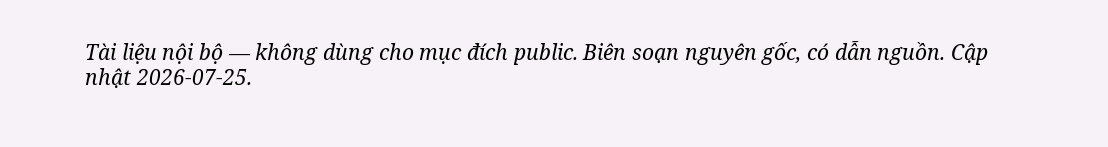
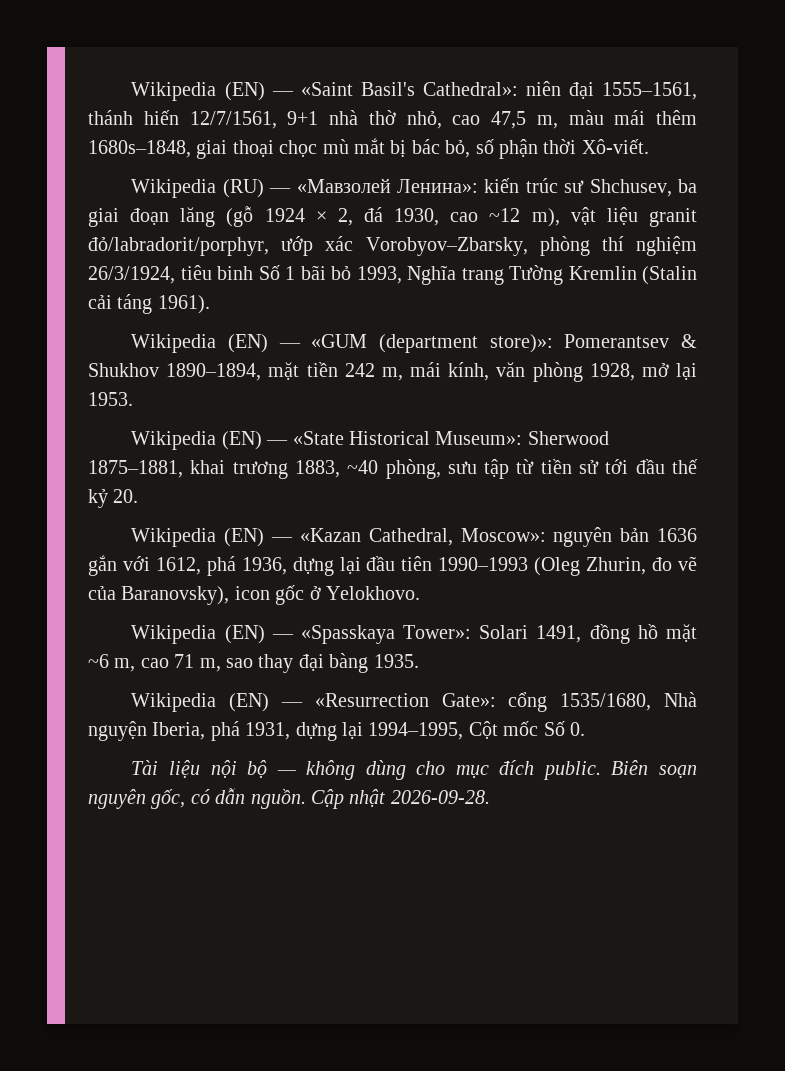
(85, 51) none -> [131,81,698,101] [88,110,697,129] [88,138,649,159] [131,178,697,198] [88,206,698,227] [88,236,697,256] [88,265,697,285] [88,294,210,314] [131,334,697,353] [88,362,697,382] [88,392,133,406] [131,431,609,450] [88,459,698,479] [88,489,139,508] [131,527,698,547] [88,555,697,576] [88,585,420,605] [131,624,697,644] [88,653,419,673] [131,692,697,712] [88,721,585,741] Wikipedia (EN) — «Saint Basil's Cathedral»: niên đại 1555–1561, thánh hiến 12/7/1561, 9+1 nhà thờ nhỏ, cao 47,5 m, màu mái thêm 1680s–1848, giai thoại chọc mù mắt bị bác bỏ, số phận thời Xô-viết. // Wikipedia (RU) — «Мавзолей Ленина»: kiến trúc sư Shchusev, ba giai đoạn lăng (gỗ 1924 × 2, đá 1930, cao ~12 m), vật liệu granit đỏ/labradorit/porphyr, ướp xác Vorobyov–Zbarsky, phòng thí nghiệm 26/3/1924, tiêu binh Số 1 bãi bỏ 1993, Nghĩa trang Tường Kremlin (Stalin cải táng 1961). // Wikipedia (EN) — «GUM (department store)»: Pomerantsev & Shukhov 1890–1894, mặt tiền 242 m, mái kính, văn phòng 1928, mở lại 1953. // Wikipedia (EN) — «State Historical Museum»: Sherwood 1875–1881, khai trương 1883, ~40 phòng, sưu tập từ tiền sử tới đầu thế kỷ 20. // Wikipedia (EN) — «Kazan Cathedral, Moscow»: nguyên bản 1636 gắn với 1612, phá 1936, dựng lại đầu tiên 1990–1993 (Oleg Zhurin, đo vẽ của Baranovsky), icon gốc ở Yelokhovo. // Wikipedia (EN) — «Spasskaya Tower»: Solari 1491, đồng hồ mặt ~6 m, cao 71 m, sao thay đại bàng 1935. // Wikipedia (EN) — «Resurrection Gate»: cổng 1535/1680, Nhà nguyện Iberia, phá 1931, dựng lại 1994–1995, Cột mốc Số 0. //
[135,69,252,85] 2026-07-25. -> [390,790,490,804] 2026-09-28.

